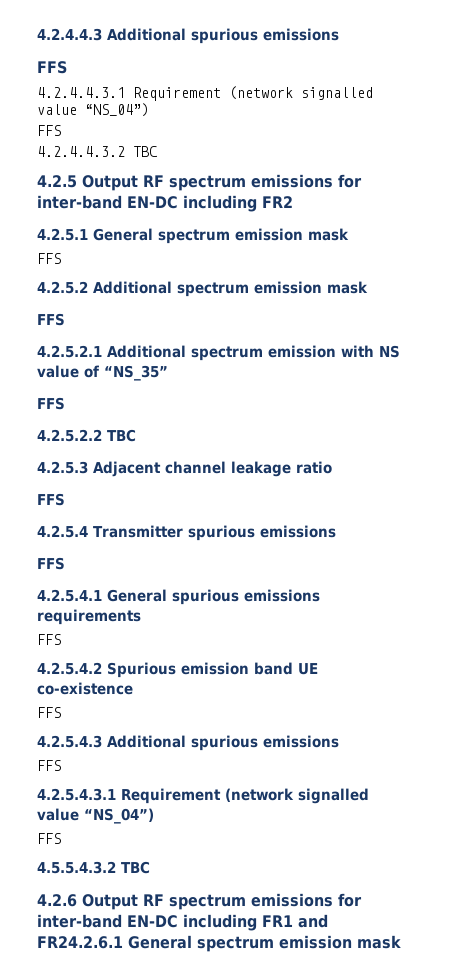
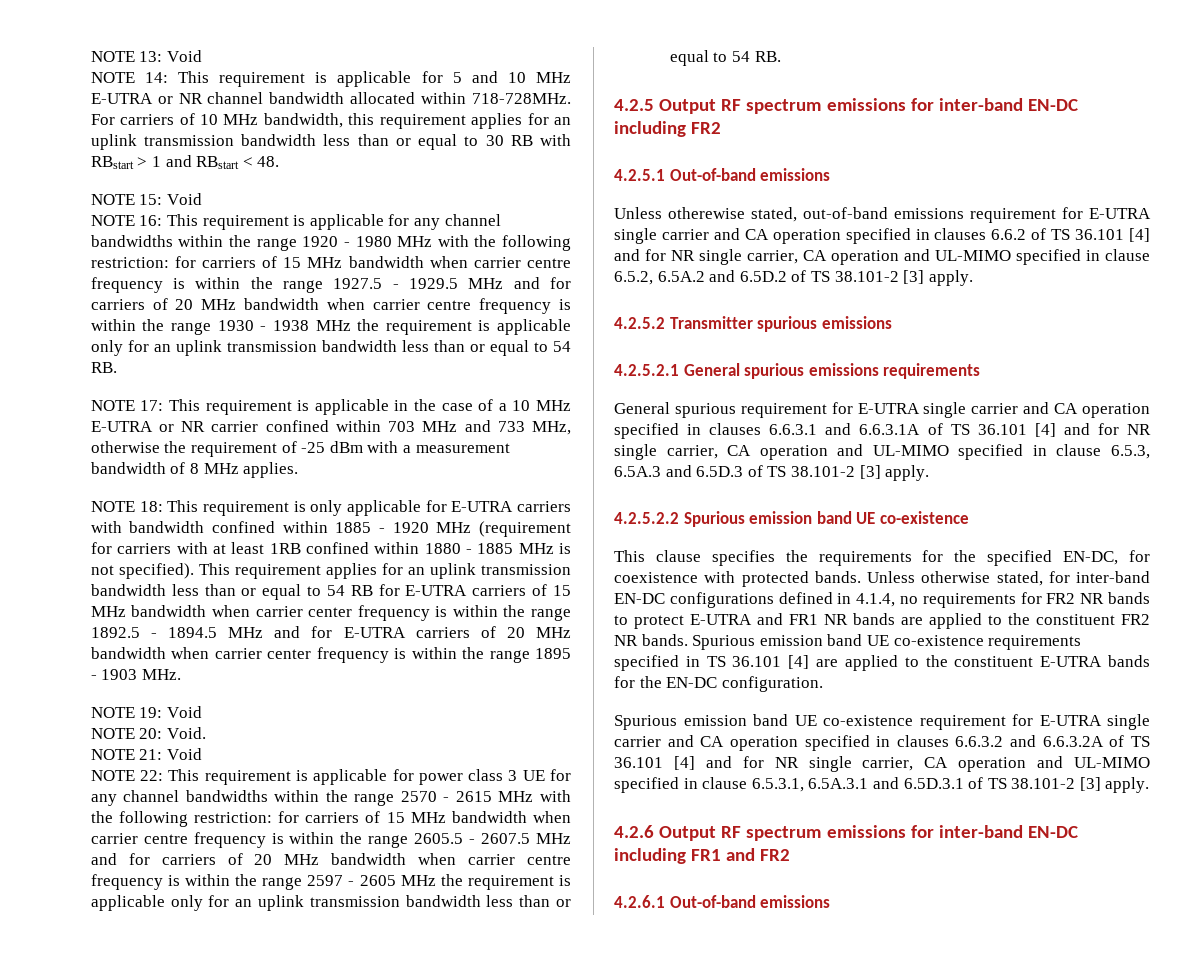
[37,28,339,44] [37,61,67,74] [37,86,373,101] [37,103,149,117] [37,125,61,136] [37,146,158,157] 4.2.4.4.3 Additional spurious emissions // FFS // 4.2.4.4.3.1 Requirement (network signalled value “NS_04”) // FFS // 4.2.4.4.3.2 TBC -> [90,50,202,62] [90,71,571,87] [90,92,571,104] [90,113,571,129] [90,134,571,150] [90,155,280,169] [90,193,202,205] [90,214,501,230] [90,235,571,251] [90,256,571,268] [90,277,571,293] [90,298,571,314] [90,319,571,335] [90,340,571,356] [90,362,117,373] [90,399,571,415] [90,420,571,435] [90,441,510,457] [90,462,299,478] [90,500,571,516] [90,521,571,537] [90,542,571,554] [90,563,571,579] [90,584,571,600] [90,605,572,621] [90,626,571,638] [90,647,571,663] [90,669,181,680] [90,706,202,718] [90,727,206,739] [90,748,202,760] [90,769,571,785] [90,790,572,806] [90,811,571,827] [90,832,571,848] [90,853,571,865] [90,874,571,890] [90,895,571,911] [669,50,781,66] NOTE 13: Void // NOTE 14: This requirement is applicable for 5 and 10 MHz E-UTRA or NR channel bandwidth allocated within 718-728MHz. For carriers of 10 MHz bandwidth, this requirement applies for an uplink transmission bandwidth less than or equal to 30 RB with RBstart > 1 and RBstart < 48. // NOTE 15: Void // NOTE 16: This requirement is applicable for any channel bandwidths within the range 1920 - 1980 MHz with the following restriction: for carriers of 15 MHz bandwidth when carrier centre frequency is within the range 1927.5 - 1929.5 MHz and for carriers of 20 MHz bandwidth when carrier centre frequency is within the range 1930 - 1938 MHz the requirement is applicable only for an uplink transmission bandwidth less than or equal to 54 RB. // NOTE 17: This requirement is applicable in the case of a 10 MHz E-UTRA or NR carrier confined within 703 MHz and 733 MHz, otherwise the requirement of -25 dBm with a measurement bandwidth of 8 MHz applies. // NOTE 18: This requirement is only applicable for E-UTRA carriers with bandwidth confined within 1885 - 1920 MHz (requirement for carriers with at least 1RB confined within 1880 - 1885 MHz is not specified). This requirement applies for an uplink transmission bandwidth less than or equal to 54 RB for E-UTRA carriers of 15 MHz bandwidth when carrier center frequency is within the range 1892.5 - 1894.5 MHz and for E-UTRA carriers of 20 MHz bandwidth when carrier center frequency is within the range 1895 - 1903 MHz. // NOTE 19: Void // NOTE 20: Void. // NOTE 21: Void // NOTE 22: This requirement is applicable for power class 3 UE for any channel bandwidths within the range 2570 - 2615 MHz with the following restriction: for carriers of 15 MHz bandwidth when carrier centre frequency is within the range 2605.5 - 2607.5 MHz and for carriers of 20 MHz bandwidth when carrier centre frequency is within the range 2597 - 2605 MHz the requirement is applicable only for an uplink transmission bandwidth less than or equal to 54 RB.
[93,228,349,244] [37,253,61,264] [37,281,368,297] [37,313,65,326] [37,345,400,361] [37,365,168,381] [37,397,65,410] [37,429,136,442] [37,461,332,477] [37,493,65,506] [37,525,88,538] General spectrum emission mask // FFS // 4.2.5.2 Additional spectrum emission mask // FFS // 4.2.5.2.1 Additional spectrum emission with NS value of “NS_35” // FFS // 4.2.5.2.2 TBC // 4.2.5.3 Adjacent channel leakage ratio // FFS // 4.2.5.4 -> [669,168,831,181] [614,207,1151,223] [614,228,1150,244] [614,249,1150,265] [614,270,973,286] [614,317,665,329] Out-of-band emissions // Unless otherewise stated, out-of-band emissions requirement for E-UTRA single carrier and CA operation specified in clauses 6.6.2 of TS 36.101 [4] and for NR single carrier, CA operation and UL-MIMO specified in clause 6.5.2, 6.5A.2 and 6.5D.2 of TS 38.101-2 [3] apply. // 4.2.5.2
[37,557,65,570] [37,589,102,602] FFS // 4.2.5.4.1 -> [614,364,679,376] 4.2.5.2.1
[37,634,61,645] [37,662,102,675] FFS // 4.2.5.4.2 -> [614,402,1150,418] [614,423,1151,439] [614,444,1150,460] [614,465,930,481] [614,512,679,524] General spurious requirement for E-UTRA single carrier and CA operation specified in clauses 6.6.3.1 and 6.6.3.1A of TS 36.101 [4] and for NR single carrier, CA operation and UL-MIMO specified in clause 6.5.3, 6.5A.3 and 6.5D.3 of TS 38.101-2 [3] apply. // 4.2.5.2.2
[37,707,61,718] [37,735,339,751] [37,760,61,771] [37,788,369,804] [37,808,154,824] [37,833,61,844] [37,861,150,874] FFS // 4.2.5.4.3 Additional spurious emissions // FFS // 4.2.5.4.3.1 Requirement (network signalled value “NS_04”) // FFS // 4.5.5.4.3.2 TBC -> [614,550,1150,566] [614,571,1150,587] [614,592,1150,608] [614,613,1150,629] [614,634,1082,650] [614,655,1150,671] [614,676,823,692] [614,714,1150,730] [614,735,1150,751] [614,756,1150,772] [614,777,1150,793] This clause specifies the requirements for the specified EN-DC, for coexistence with protected bands. Unless otherwise stated, for inter-band EN-DC configurations defined in 4.1.4, no requirements for FR2 NR bands to protect E-UTRA and FR1 NR bands are applied to the constituent FR2 NR bands. Spurious emission band UE co-existence requirements specified in TS 36.101 [4] are applied to the constituent E-UTRA bands for the EN-DC configuration. // Spurious emission band UE co-existence requirement for E-UTRA single carrier and CA operation specified in clauses 6.6.3.2 and 6.6.3.2A of TS 36.101 [4] and for NR single carrier, CA operation and UL-MIMO specified in clause 6.5.3.1, 6.5A.3.1 and 6.5D.3.1 of TS 38.101-2 [3] apply.
[37,935,401,952] FR24.2.6.1 General spectrum emission mask -> [760,849,791,861] [614,895,831,908] FR2 // 4.2.6.1 Out-of-band emissions

